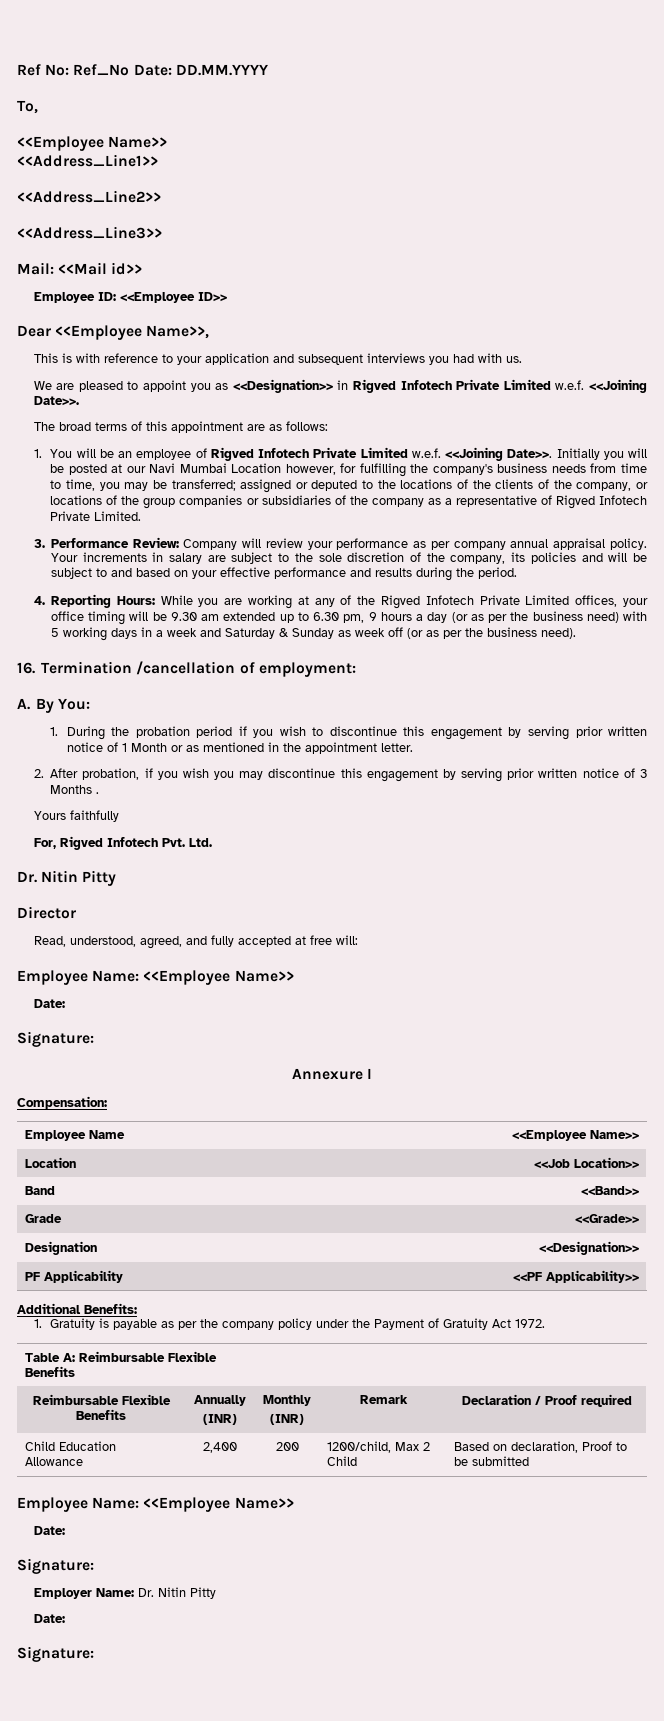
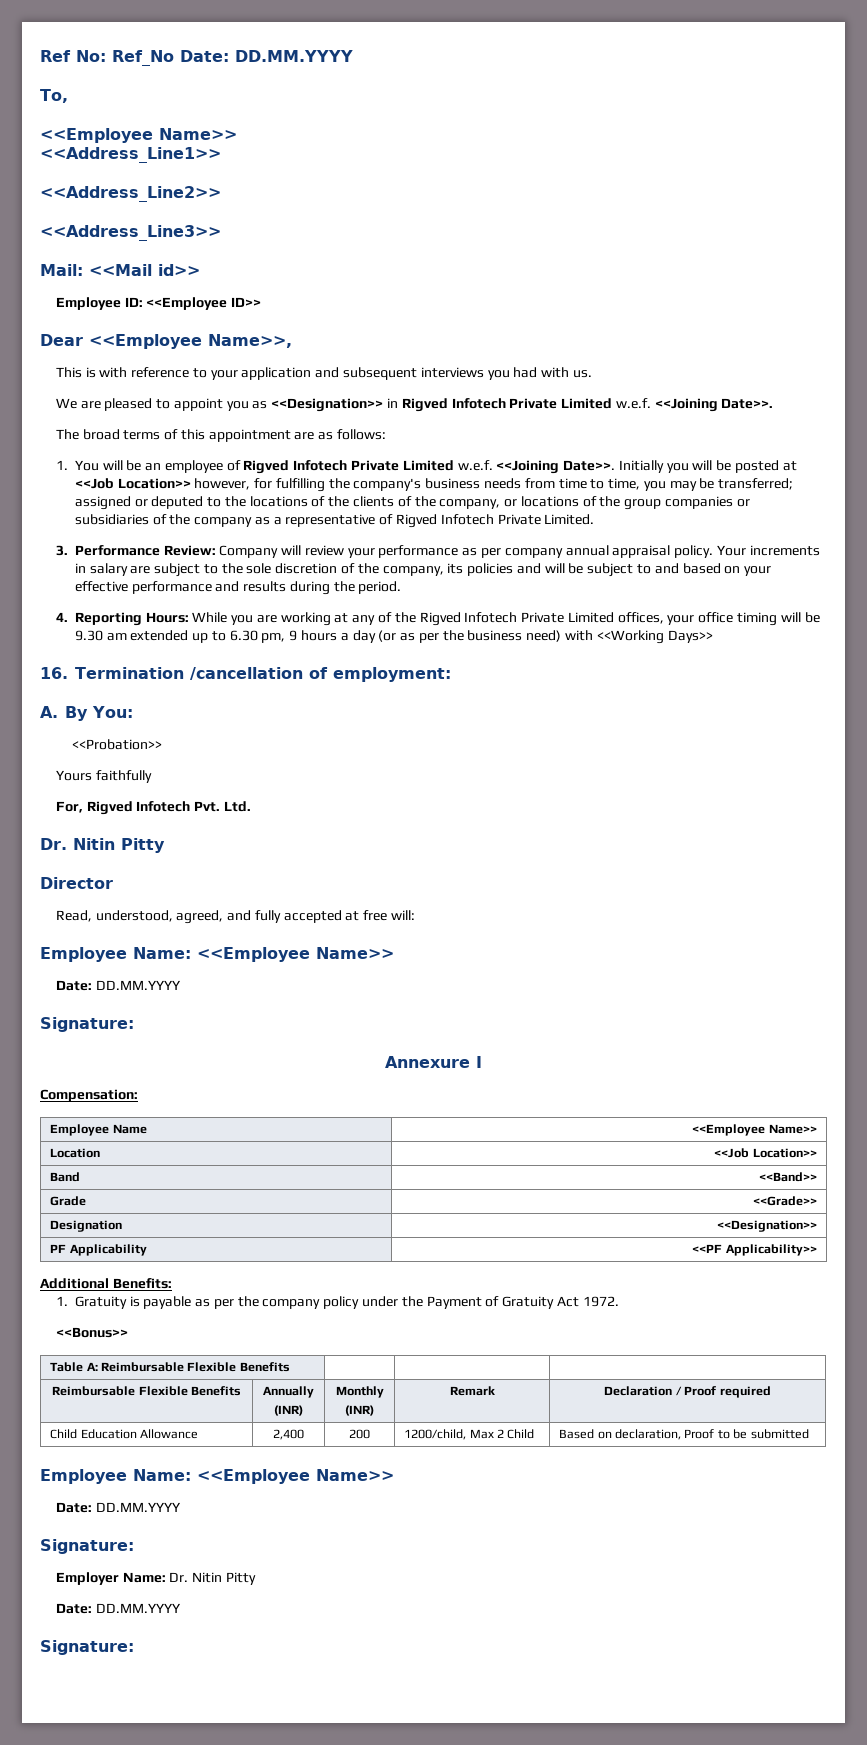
[126,463,282,473] our Navi Mumbai Location -> [74,478,191,489] <<Job Location>>
[50,627,576,641] 5 working days in a week and Saturday & Sunday as week off (or as per the business need). -> [596,630,713,644] <<Working Days>>
[50,726,648,740] [66,742,413,754] [33,768,647,782] [50,785,100,794] 1. During the probation period if you wish to discontinue this engagement by serving prior written notice of 1 Month or as mentioned in the appointment letter. // 2. After probation, if you wish you may discontinue this engagement by serving prior written notice of 3 Months . -> [71,739,162,750] <<Probation>>
(65, 1003) none -> [95,980,181,990] DD.MM.YYYY
(546, 1323) none -> [55,1327,128,1338] // <<Bonus>>
(65, 1530) none -> [95,1502,181,1512] DD.MM.YYYY
(65, 1618) none -> [95,1603,181,1613] DD.MM.YYYY

